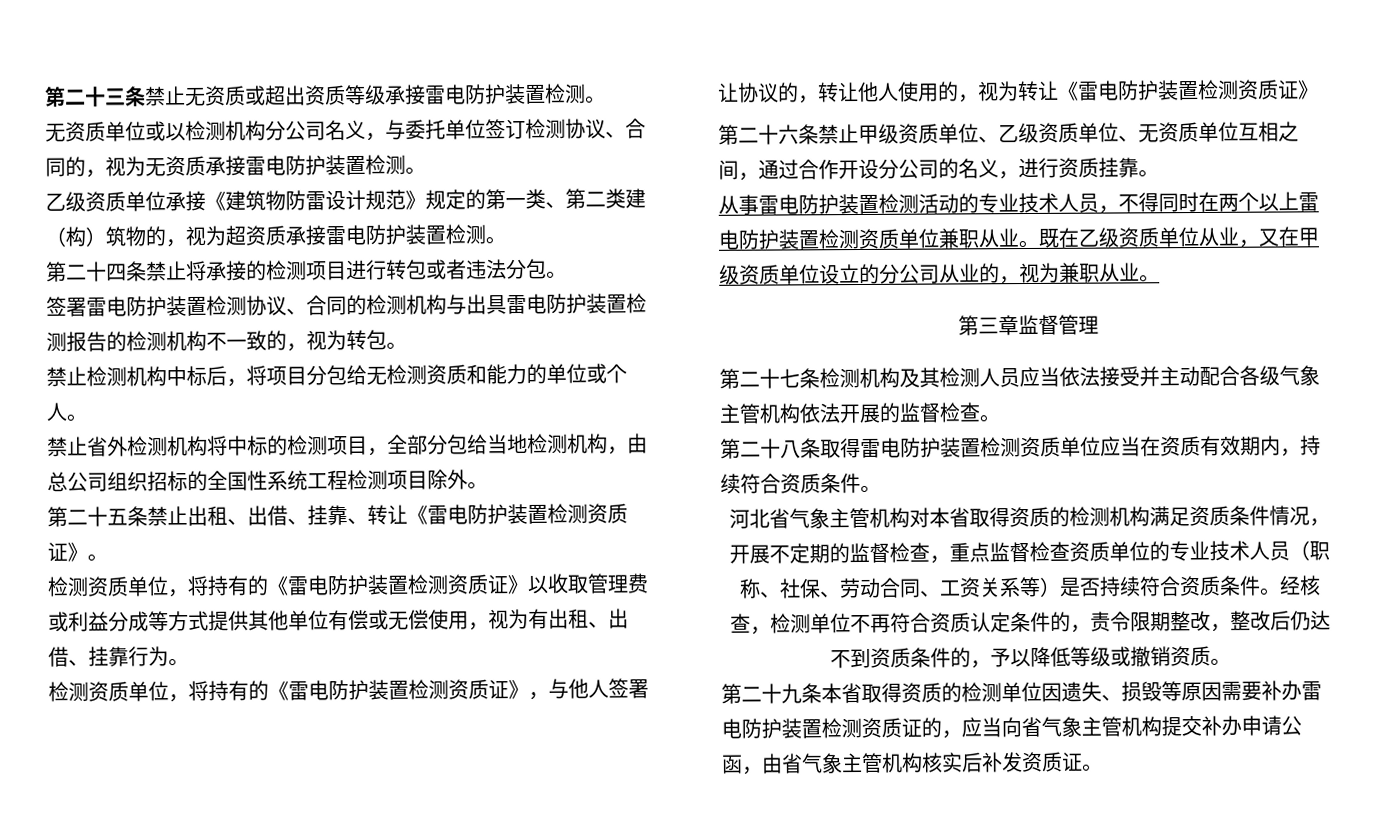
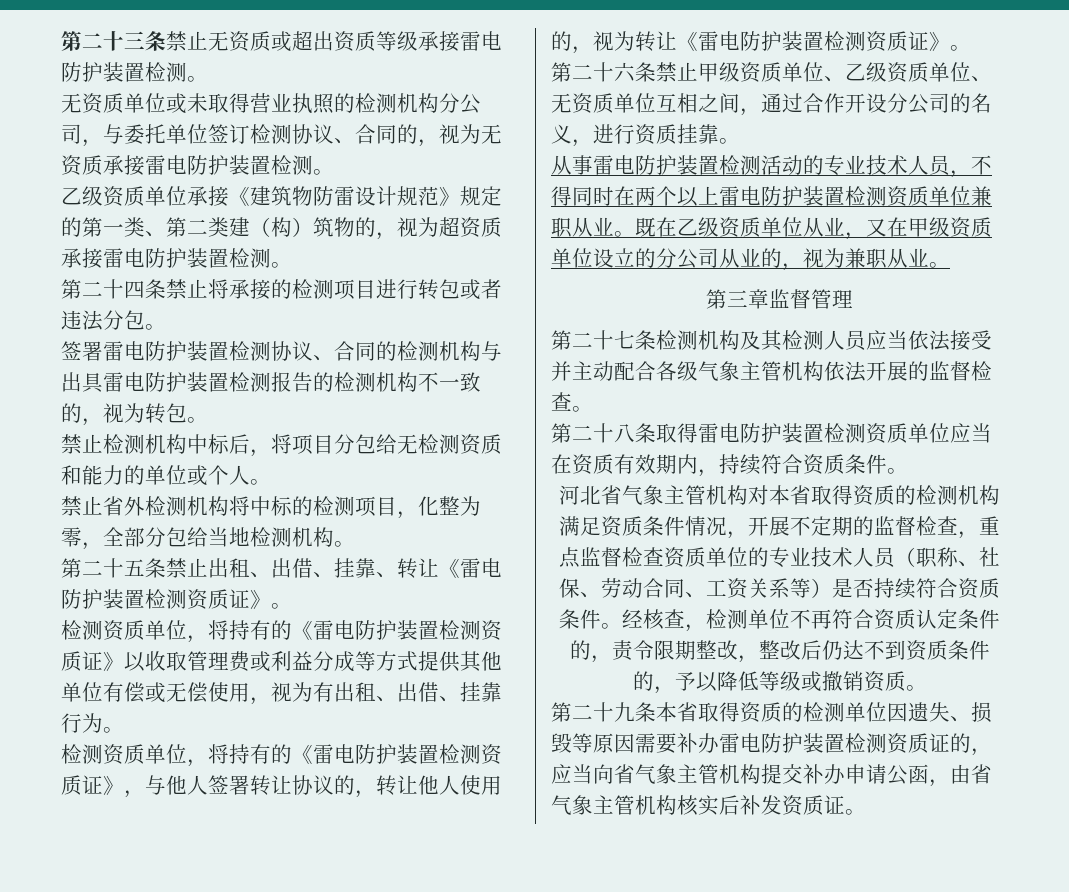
[165,123,186,142] 以 -> [187,93,355,114] 未取得营业执照的
[325,119,366,141] 名义 -> (82, 134) none
(388, 451) none -> [418,496,481,516] [61,527,103,550] 化整为零，
[607,433,648,455] [47,469,468,492] ，由总公司组织招标的全国性系统工程检测项目除外 -> (334, 537) none
(649, 689) none -> [250,775,271,796] 转
(1319, 90) none -> [950,45,971,51] 。

